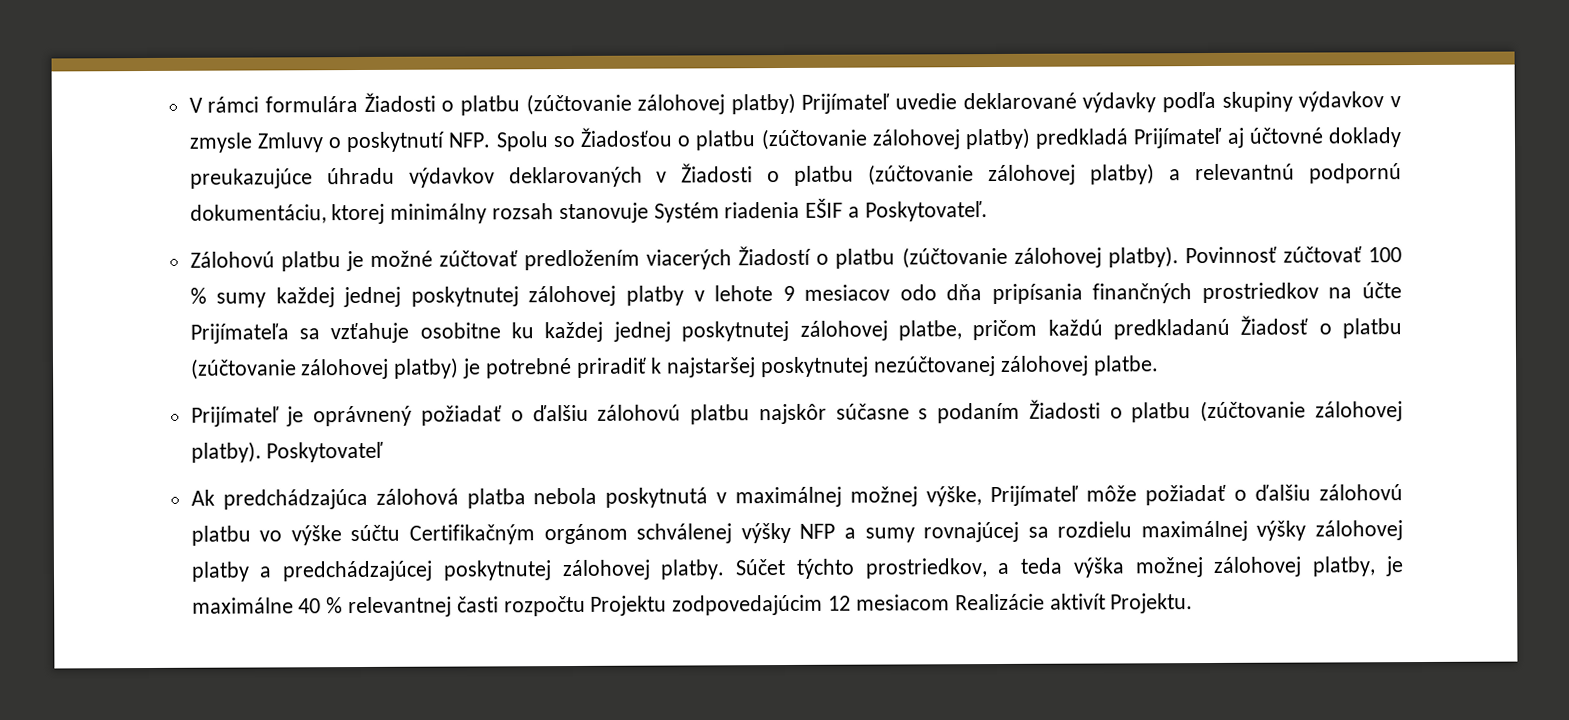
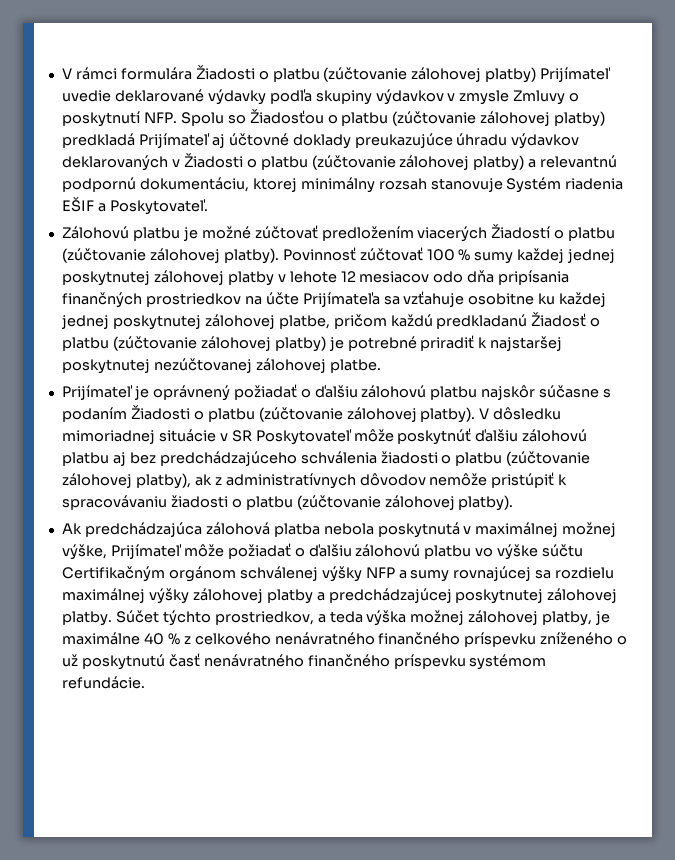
[782,285,795,302] 9 -> [340,271,356,282] 12
[266,441,385,463] Poskytovateľ -> [479,407,562,420] [61,428,588,445] [61,451,591,466] [61,472,568,489] [61,495,514,511] V dôsledku mimoriadnej situácie v SR Poskytovateľ môže poskytnúť ďalšiu zálohovú platbu aj bez predchádzajúceho schválenia žiadosti o platbu (zúčtovanie zálohovej platby), ak z administratívnych dôvodov nemôže pristúpiť k spracovávaniu žiadosti o platbu (zúčtovanie zálohovej platby).
[348,593,1194,618] relevantnej časti rozpočtu Projektu zodpovedajúcim 12 mesiacom Realizácie aktivít Projektu. -> [183,632,628,647] [61,653,547,670] [61,676,145,689] z celkového nenávratného finančného príspevku zníženého o už poskytnutú časť nenávratného finančného príspevku systémom refundácie.

